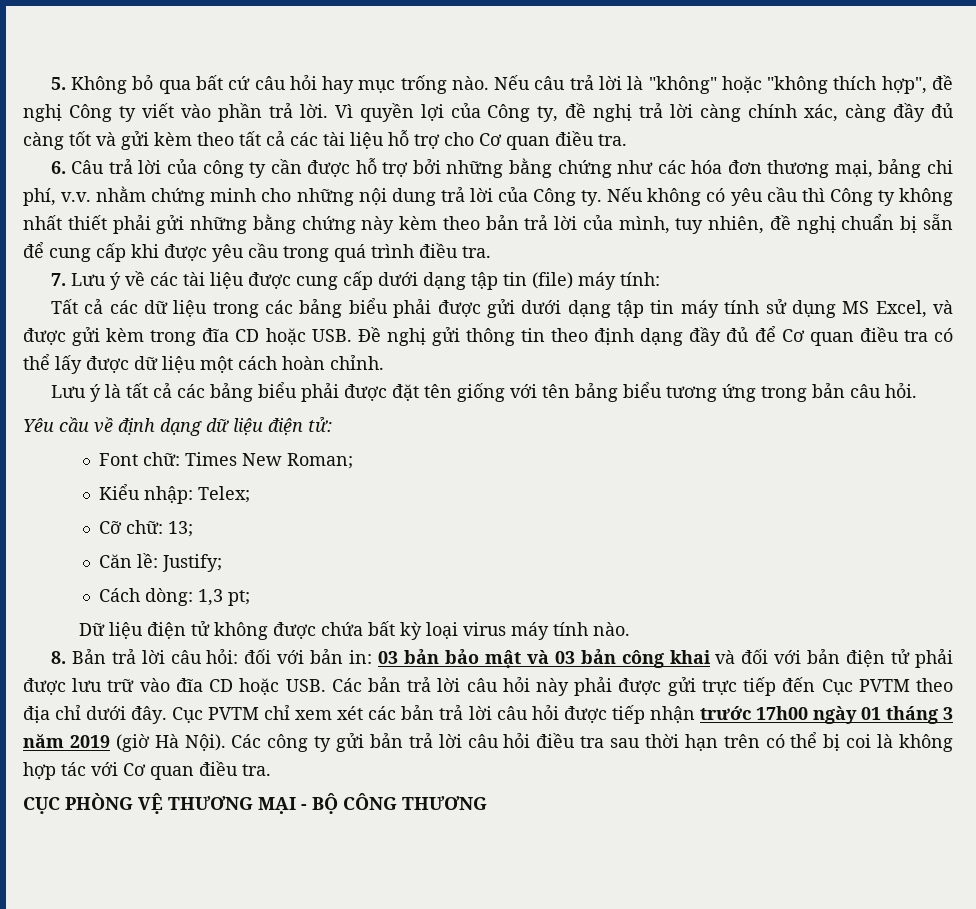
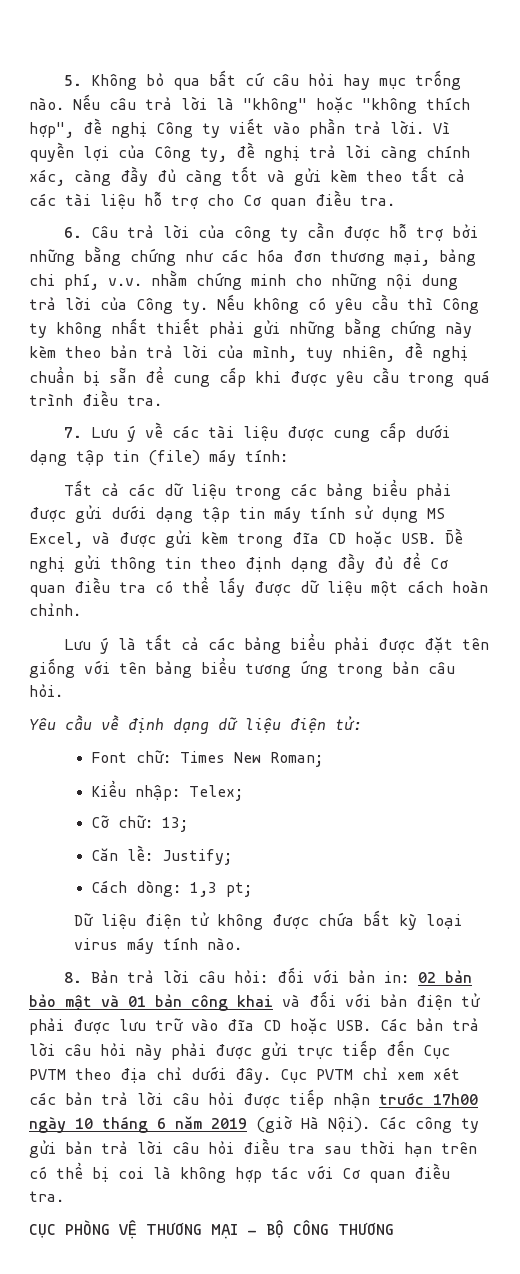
[378,651,399,664] 03 -> [417,972,436,983] 02
[554,651,575,664] 03 -> [128,996,146,1007] 01
[860,706,954,724] 01 tháng 3 -> [75,1116,166,1133] 10 tháng 6

